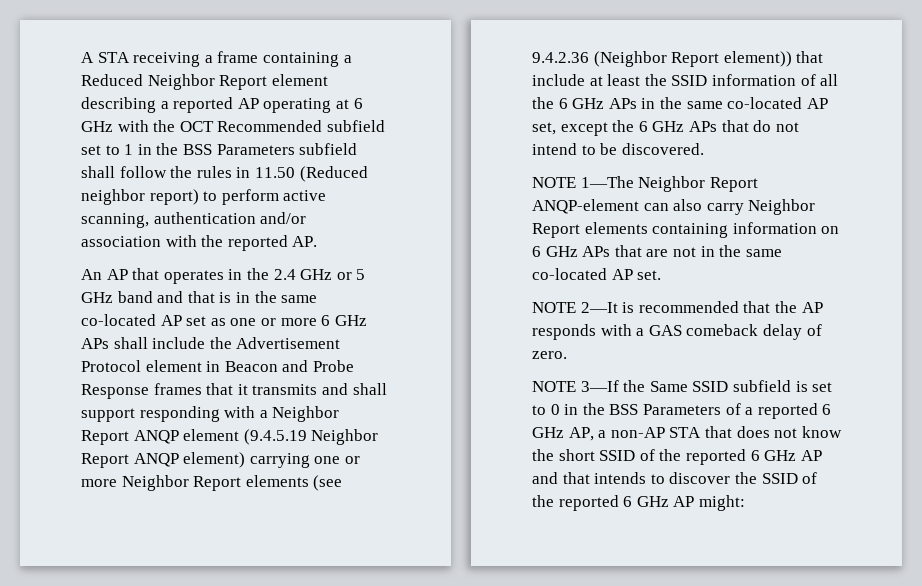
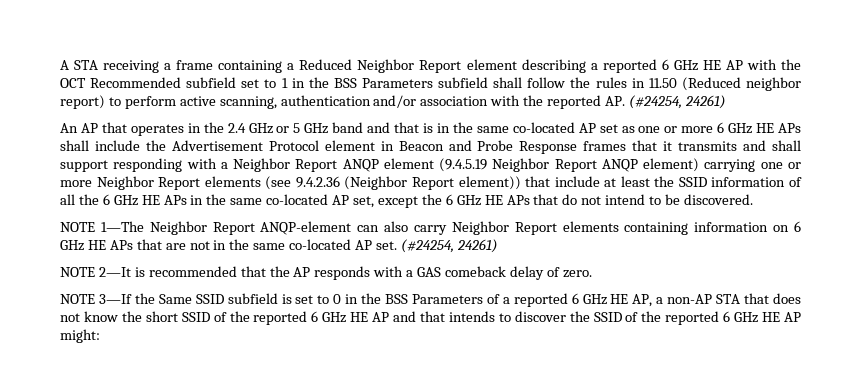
[237,98,363,113] [81,121,113,132] AP operating at 6 GHz -> [661,59,743,71] 6 GHz HE AP
(318, 241) none -> [628,95,726,109] (#24254, 24261)
(367, 320) none -> [756,123,775,133] HE
(605, 103) none -> [141,195,160,205] HE
(685, 126) none -> [484,195,503,205] HE
(578, 251) none -> [87,240,106,250] HE
(662, 275) none -> [400,239,498,253] (#24254, 24261)
(564, 432) none -> [610,294,629,304] HE
(797, 455) none -> [350,312,369,322] HE
(669, 501) none -> [762,312,781,322] HE

